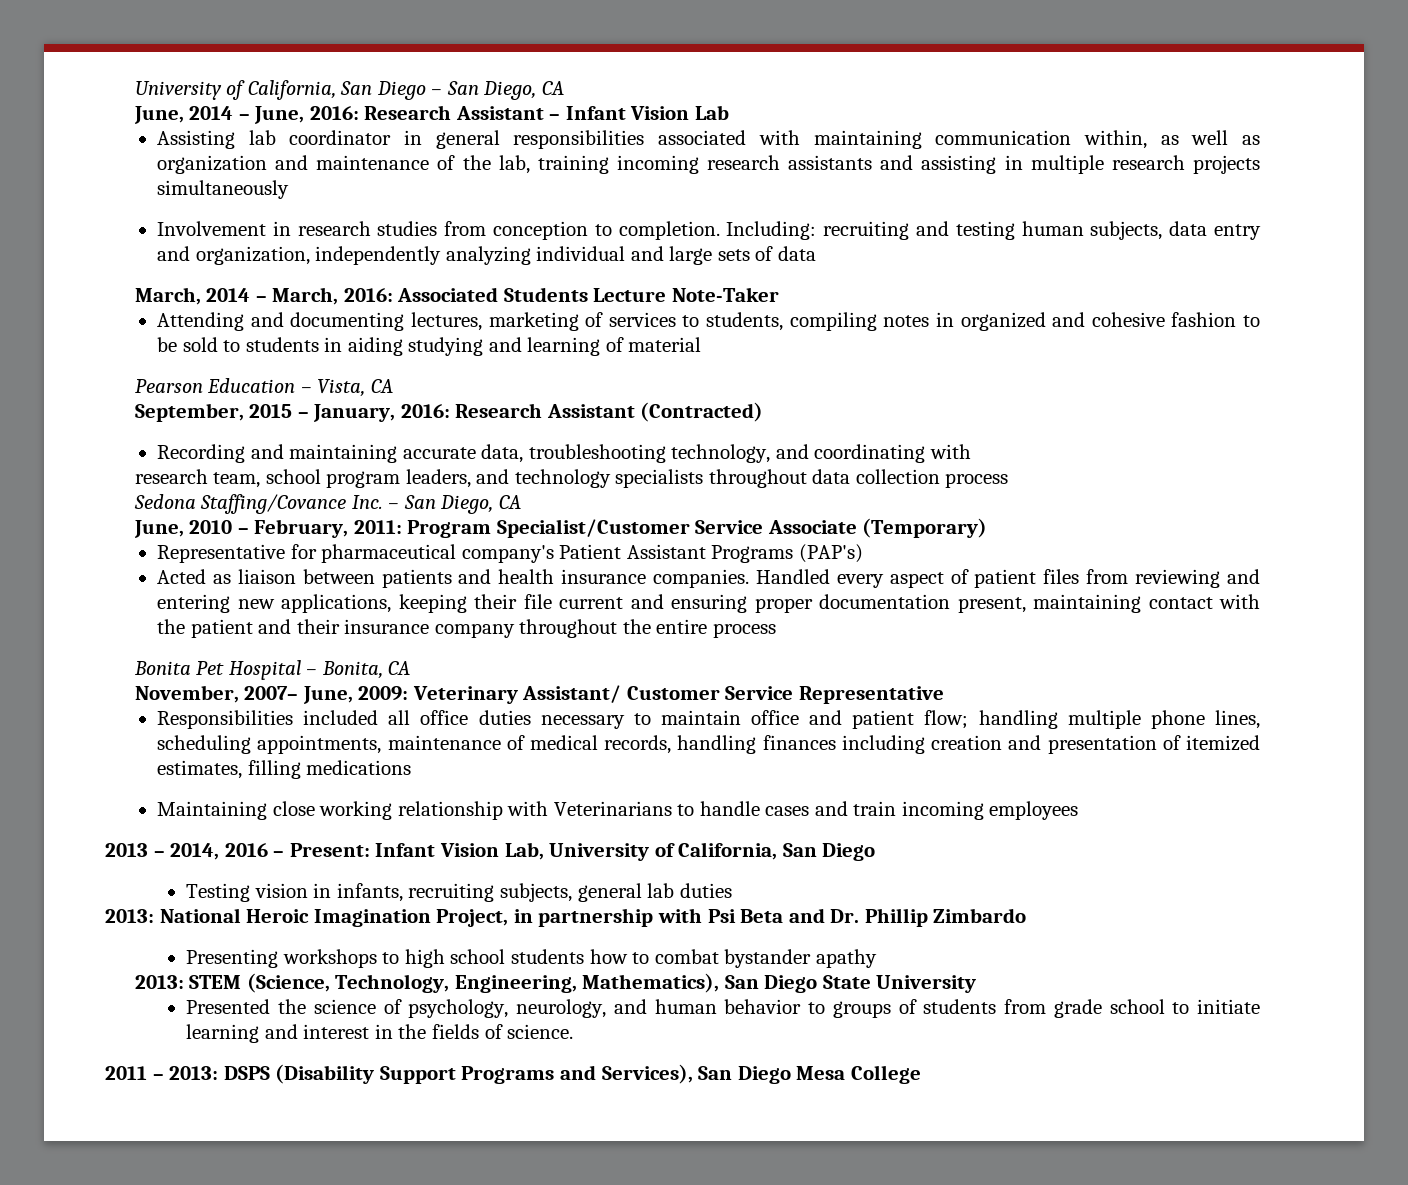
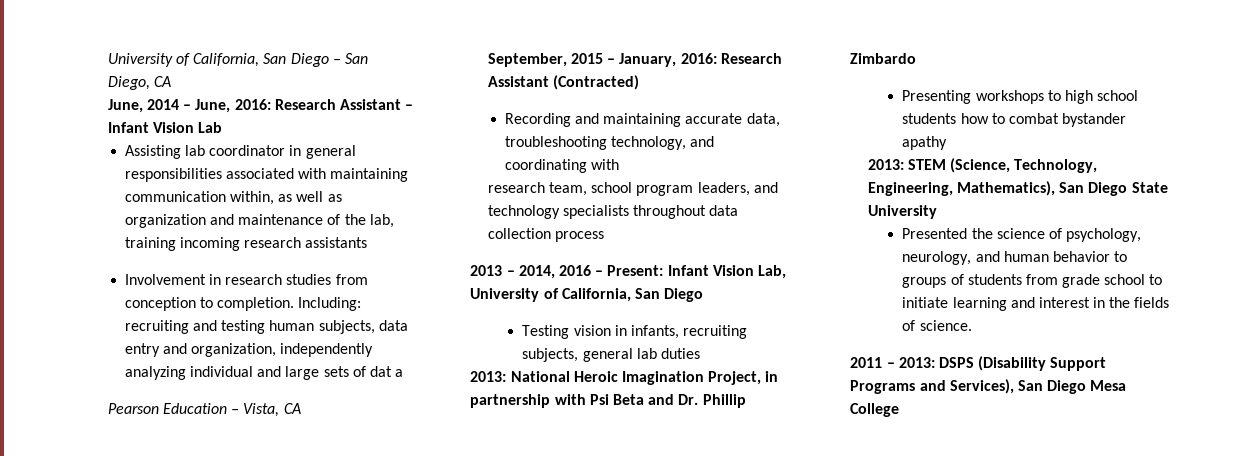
[880,155,1260,174] [157,180,290,199] and assisting in multiple research projects simultaneously -> (368, 242) none
[777,246,816,261] [134,287,779,305] [157,312,1260,331] [157,337,702,356] data // March, 2014 – March, 2016: Associated Students Lecture Note-Taker // Attending and documenting lectures, marketing of services to students, compiling notes in organized and cohesive fashion to be sold to students in aiding studying and learning of material -> [370,366,404,377] dat a
[133,494,521,514] [133,518,988,538] [157,544,863,563] [157,569,1260,588] [157,594,1261,613] [157,619,776,638] [133,660,411,680] [134,685,944,704] [157,710,1260,729] [157,735,1260,754] [157,760,412,779] [157,801,1079,820] // Sedona Staffing/Covance Inc. – San Diego, CA // June, 2010 – February, 2011: Program Specialist/Customer Service Associate (Temporary) // Representative for pharmaceutical company's Patient Assistant Programs (PAP's) // Acted as liaison between patients and health insurance companies. Handled every aspect of patient files from reviewing and entering new applications, keeping their file current and ensuring proper documentation present, maintaining contact with the patient and their insurance company throughout the entire process // Bonita Pet Hospital – Bonita, CA // November, 2007– June, 2009: Veterinary Assistant/ Customer Service Representative // Responsibilities included all office duties necessary to maintain office and patient flow; handling multiple phone lines, scheduling appointments, maintenance of medical records, handling finances including creation and presentation of itemized estimates, filling medications // Maintaining close working relationship with Veterinarians to handle cases and train incoming employees -> (605, 236) none

